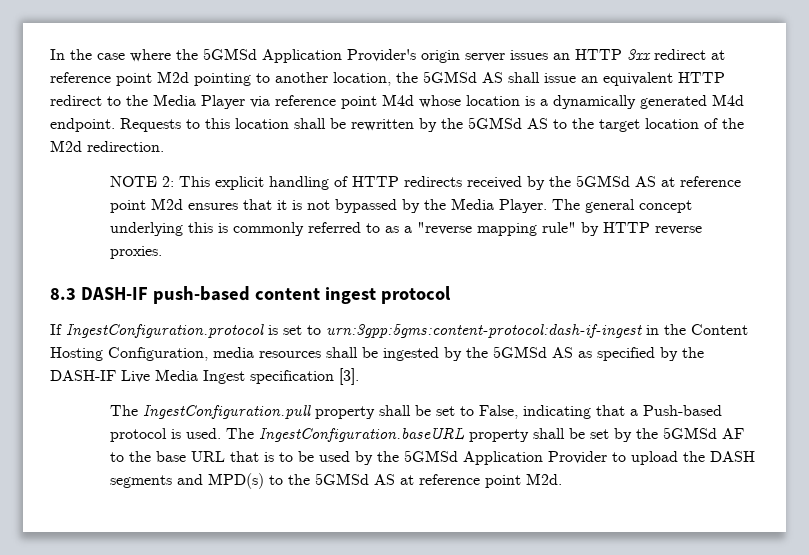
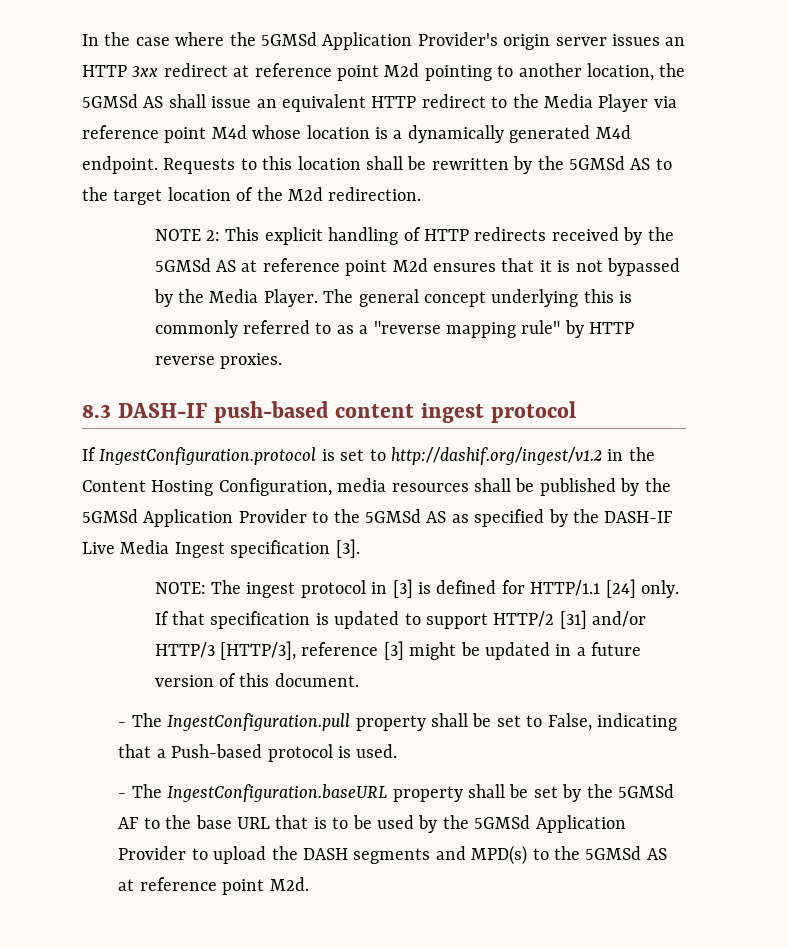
[326,324,642,338] urn:3gpp:5gms:content-protocol:dash-if-ingest -> [390,447,602,465] http://dashif.org/ingest/v1.2
[383,346,547,361] ingested by the 5GMSd -> [539,478,671,496] [82,509,421,527] published by the 5GMSd Application Provider to the 5GMSd
(359, 376) none -> [154,579,680,598] [154,610,647,629] [154,641,642,660] [154,673,359,687] [118,722,127,727] NOTE: The ingest protocol in [3] is defined for HTTP/1.1 [24] only. If that specification is updated to support HTTP/2 [31] and/or HTTP/3 [HTTP/3], reference [3] might be updated in a future version of this document. // -
(222, 433) none -> [118,793,127,798] // -

